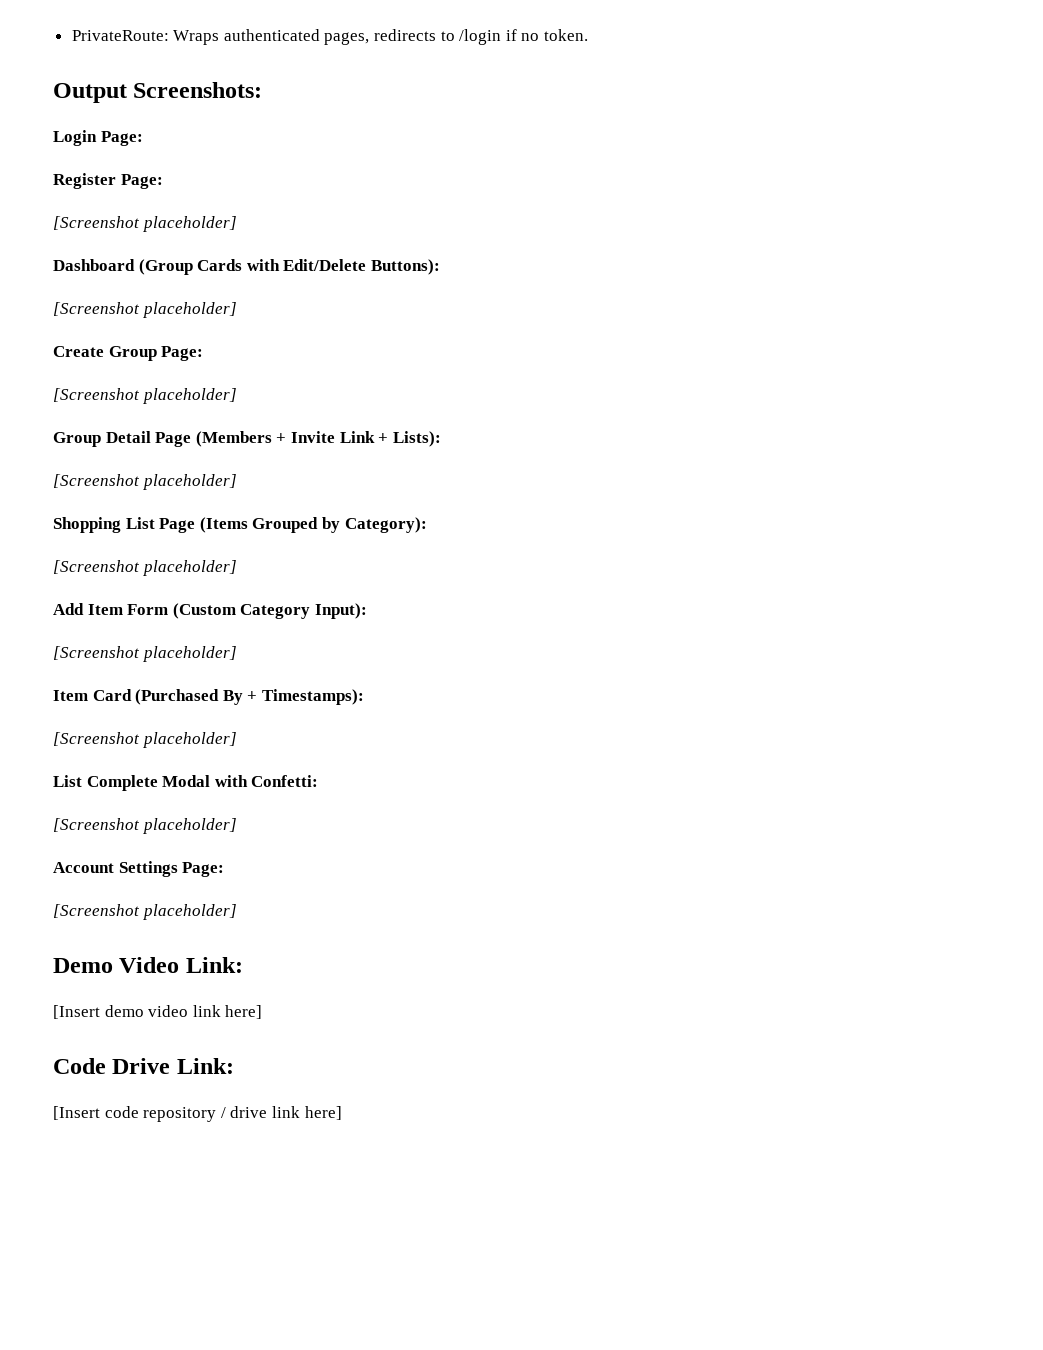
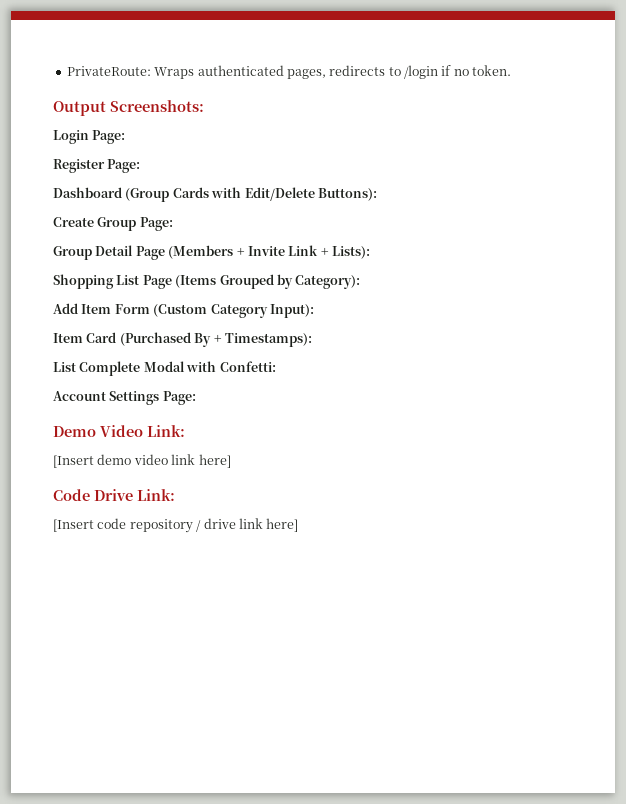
[53,216,237,232] // [Screenshot placeholder] -> (141, 166) none
[53,302,237,318] // [Screenshot placeholder] -> (377, 194) none
[53,388,237,404] // [Screenshot placeholder] -> (173, 224) none
[53,474,237,490] // [Screenshot placeholder] -> (370, 252) none
[53,560,237,576] // [Screenshot placeholder] -> (361, 282) none
[53,646,237,662] // [Screenshot placeholder] -> (314, 311) none
[53,732,237,748] // [Screenshot placeholder] -> (312, 340) none
[53,818,237,834] // [Screenshot placeholder] -> (276, 366) none
[53,904,237,920] // [Screenshot placeholder] -> (196, 398) none

